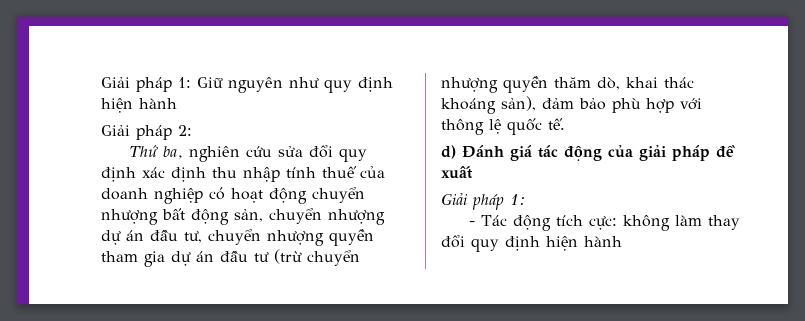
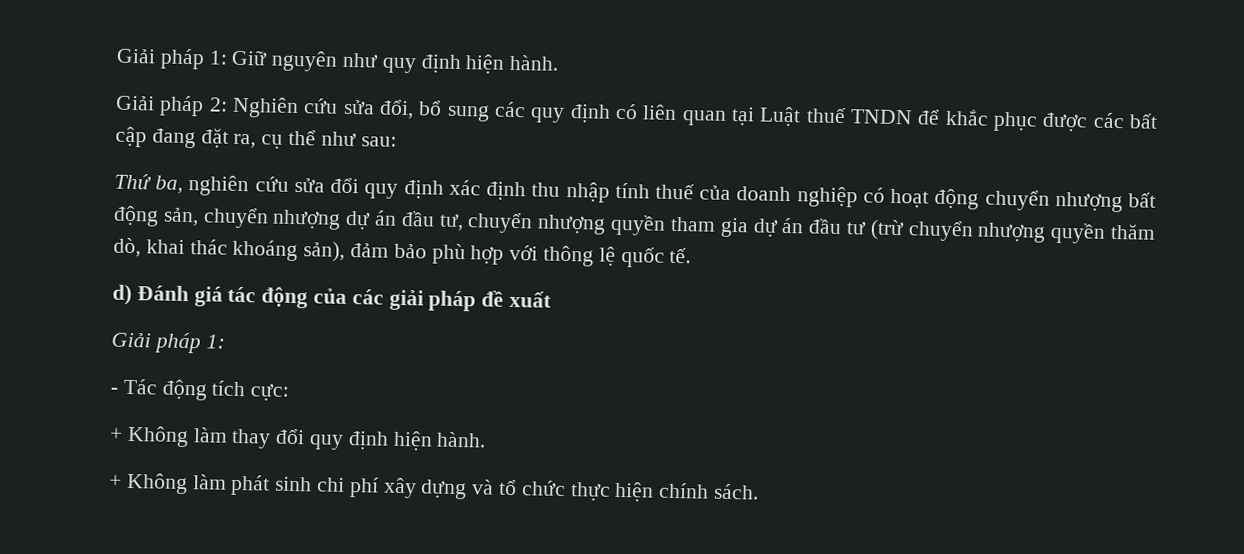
[139,98,177,109] hành -> [509,54,560,71] hành.
(192, 130) none -> [232,96,1159,132] [115,126,397,149] Nghiên cứu sửa đổi, bổ sung các quy định có liên quan tại Luật thuế TNDN để khắc phục được các bất cập đang đặt ra, cụ thể như sau:
(633, 151) none -> [351,289,384,305] các
[623,215,671,231] không -> [109,425,189,448] // + Không
[584,236,622,247] hành -> [436,431,487,448] [109,472,760,502] hành. // + Không làm phát sinh chi phí xây dựng và tổ chức thực hiện chính sách.

